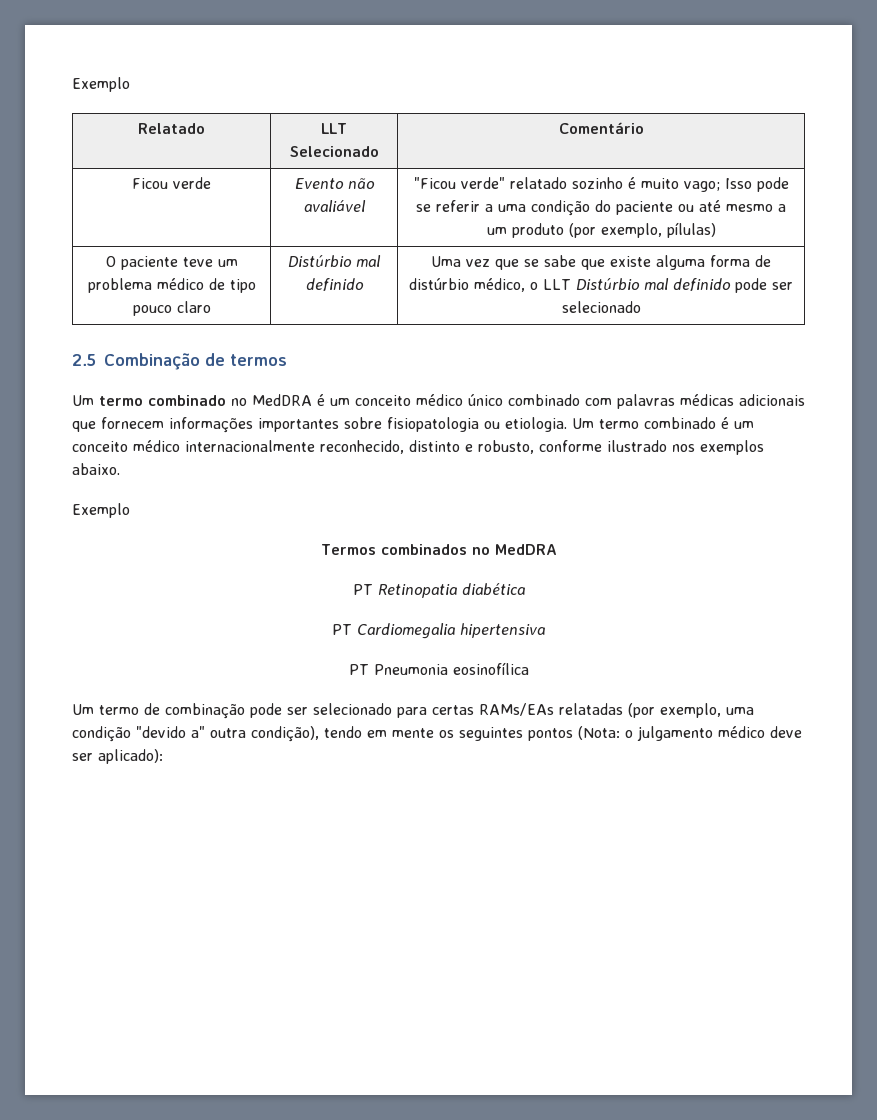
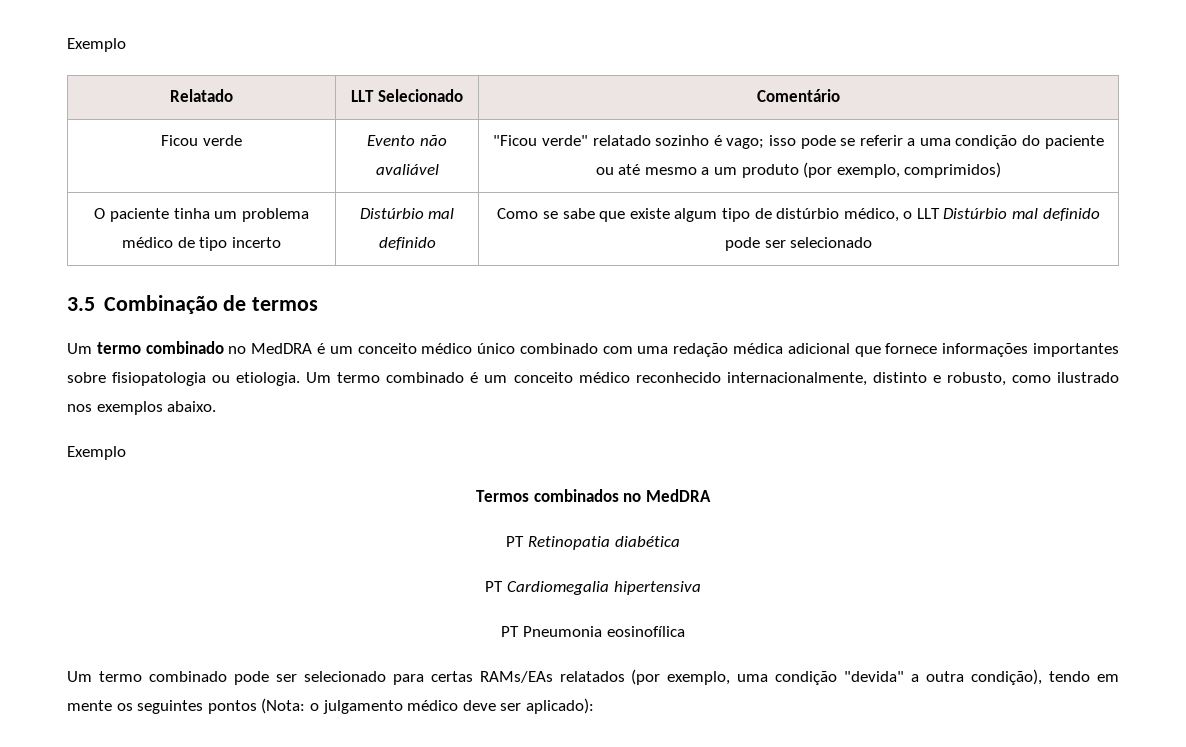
[640,178,752,192] muito vago; Isso -> [726,135,796,149] vago; isso
[666,222,716,238] pílulas) -> [904,162,1002,178] comprimidos)
[182,257,213,267] teve -> [173,208,210,219] tinha
[132,301,211,316] pouco claro -> [231,237,281,248] incerto
[431,256,519,270] Uma vez que -> [497,208,539,219] Como
[656,255,750,270] alguma forma -> [674,208,750,222] algum tipo
[72,354,96,366] 2.5 -> [67,297,95,311] 3.5
[617,394,805,409] [72,417,164,432] palavras médicas adicionais que fornecem -> [637,343,938,357] uma redação médica adicional que fornece
[185,440,404,454] internacionalmente reconhecido, -> [635,372,867,386] reconhecido internacionalmente,
[539,440,602,452] conforme -> [1011,375,1051,383] como
[144,703,245,719] de combinação -> [148,671,227,682] combinado
[559,703,623,715] relatadas -> [559,671,625,682] relatados
[136,726,205,738] "devido a" -> [844,671,920,682] "devida" a

